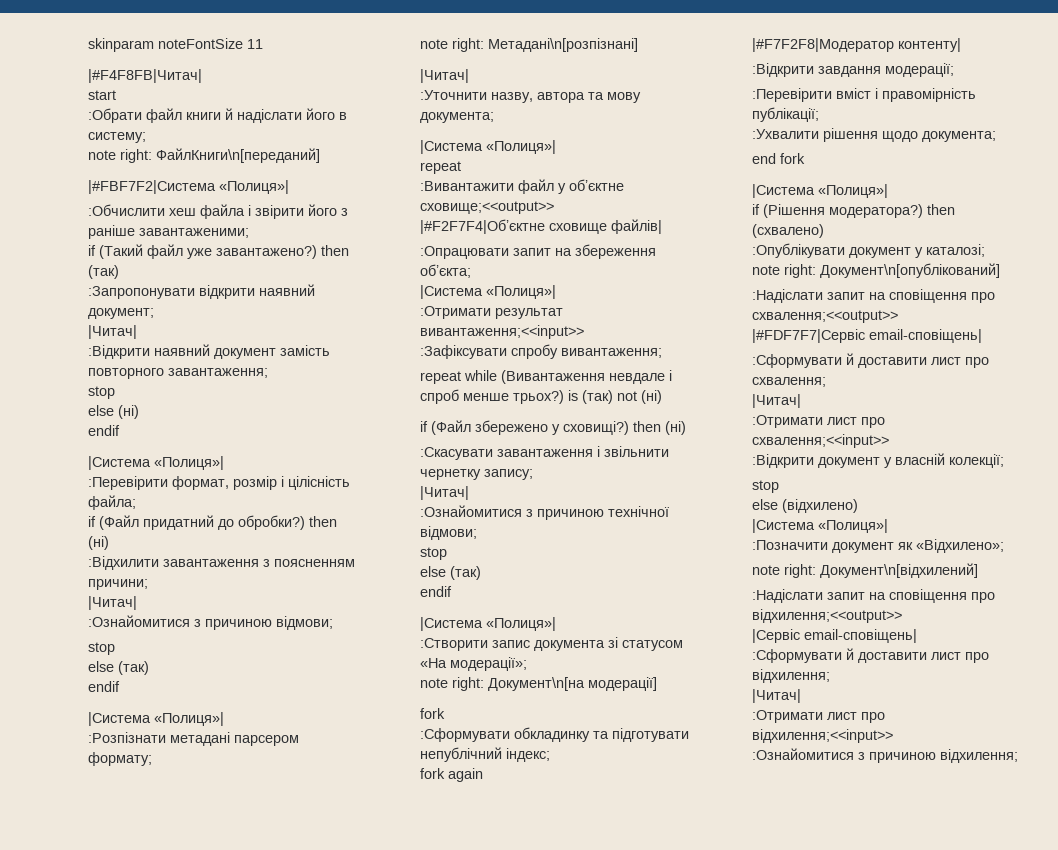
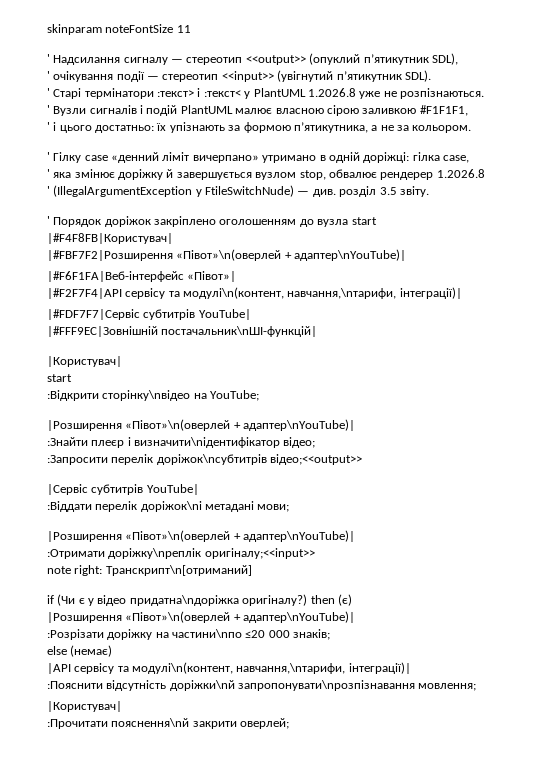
[87,69,202,83] [87,90,116,100] [87,108,347,123] [87,132,146,143] [87,148,320,163] [87,180,289,194] [87,204,348,219] [87,225,249,239] [87,244,349,259] [87,265,119,279] [87,284,315,299] [87,308,154,319] [87,325,137,339] [87,344,330,359] [87,368,268,379] [87,386,115,399] [87,405,139,419] [87,425,120,436] [87,456,224,470] [87,476,350,490] [87,495,136,510] [87,515,337,530] [87,536,109,550] [87,556,355,570] [87,579,148,590] [87,596,137,610] [87,615,333,630] [87,642,115,655] [87,661,149,675] [87,681,120,692] [87,712,224,726] [87,732,299,746] [87,752,152,766] [419,38,638,52] [419,69,469,83] [419,90,641,103] [419,112,494,123] [419,140,556,154] [419,161,461,174] [419,179,624,194] [419,201,554,214] [419,219,662,234] [419,244,656,259] [419,264,471,278] [419,285,556,299] [419,306,563,319] [419,325,584,339] [419,344,662,359] [419,370,672,384] [419,389,662,404] [419,420,686,435] [419,446,669,460] [419,469,533,480] [419,486,469,500] [419,505,669,520] [419,526,477,540] [419,547,447,560] [419,566,481,580] [419,586,452,597] [419,617,556,631] [419,637,683,651] [419,657,527,671] [419,677,657,691] [419,708,445,719] [419,727,689,742] [419,747,550,762] [419,768,483,782] [751,38,961,52] [751,63,954,77] [751,88,976,102] [751,107,819,122] [751,128,996,142] [751,153,805,164] [751,184,888,198] [751,204,955,218] [751,224,824,238] [751,243,985,258] [751,263,1000,278] [751,289,995,303] [751,310,898,323] [751,329,982,343] [751,353,989,368] [751,377,826,387] [751,394,801,408] [751,415,885,428] [751,434,889,448] [751,453,1004,468] [751,480,779,493] [751,499,858,513] [751,519,888,533] [751,539,1004,553] [751,563,978,578] [751,589,995,603] [751,609,902,623] [751,629,917,643] [751,648,989,663] [751,669,830,683] [751,689,801,703] [751,710,885,723] [751,729,893,743] [751,748,1018,763] |#F4F8FB|Читач| // start // :Обрати файл книги й надіслати його в систему; // note right: ФайлКниги\n[переданий] // |#FBF7F2|Система «Полиця»| // :Обчислити хеш файла і звірити його з раніше завантаженими; // if (Такий файл уже завантажено?) then (так) // :Запропонувати відкрити наявний документ; // |Читач| // :Відкрити наявний документ замість повторного завантаження; // stop // else (ні) // endif // |Система «Полиця»| // :Перевірити формат, розмір і цілісність файла; // if (Файл придатний до обробки?) then (ні) // :Відхилити завантаження з поясненням причини; // |Читач| // :Ознайомитися з причиною відмови; // stop // else (так) // endif // |Система «Полиця»| // :Розпізнати метадані парсером формату; // note right: Метадані\n[розпізнані] // |Читач| // :Уточнити назву, автора та мову документа; // |Система «Полиця»| // repeat // :Вивантажити файл у обʼєктне сховище;<<output>> // |#F2F7F4|Обʼєктне сховище файлів| // :Опрацювати запит на збереження обʼєкта; // |Система «Полиця»| // :Отримати результат вивантаження;<<input>> // :Зафіксувати спробу вивантаження; // repeat while (Вивантаження невдале і спроб менше трьох?) is (так) not (ні) // if (Файл збережено у сховищі?) then (ні) // :Скасувати завантаження і звільнити чернетку запису; // |Читач| // :Ознайомитися з причиною технічної відмови; // stop // else (так) // endif // |Система «Полиця»| // :Створити запис документа зі статусом «На модерації»; // note right: Документ\n[на модерації] // fork // :Сформувати обкладинку та підготувати непублічний індекс; // fork again // |#F7F2F8|Модератор контенту| // :Відкрити завдання модерації; // :Перевірити вміст і правомірність публікації; // :Ухвалити рішення щодо документа; // end fork // |Система «Полиця»| // if (Рішення модератора?) then (схвалено) // :Опублікувати документ у каталозі; // note right: Документ\n[опублікований] // :Надіслати запит на сповіщення про схвалення;<<output>> // |#FDF7F7|Сервіс email-сповіщень| // :Сформувати й доставити лист про схвалення; // |Читач| // :Отримати лист про схвалення;<<input>> // :Відкрити документ у власній колекції; // stop // else (відхилено) // |Система «Полиця»| // :Позначити документ як «Відхилено»; // note right: Документ\n[відхилений] // :Надіслати запит на сповіщення про відхилення;<<output>> // |Сервіс email-сповіщень| // :Сформувати й доставити лист про відхилення; // |Читач| // :Отримати лист про відхилення;<<input>> // :Ознайомитися з причиною відхилення; -> [46,53,458,65] [46,70,431,82] [46,88,485,99] [46,105,468,116] [46,122,472,133] [46,152,470,163] [46,169,485,180] [46,185,429,197] [46,216,377,227] [46,233,173,244] [46,249,407,261] [46,271,237,282] [46,287,462,299] [46,309,251,320] [46,326,318,337] [46,356,122,367] [46,374,72,382] [46,390,260,401] [46,419,356,431] [46,437,316,448] [46,454,363,465] [46,484,199,495] [46,501,290,512] [46,530,356,542] [46,548,315,559] [46,565,252,576] [46,594,352,606] [46,611,356,623] [46,629,331,640] [46,645,113,657] [46,662,411,674] [46,680,477,691] [46,701,122,712] [46,718,290,729] ' Надсилання сигналу — стереотип <<output>> (опуклий пʼятикутник SDL), // ' очікування події — стереотип <<input>> (увігнутий пʼятикутник SDL). // ' Старі термінатори :текст> і :текст< у PlantUML 1.2026.8 уже не розпізнаються. // ' Вузли сигналів і подій PlantUML малює власною сірою заливкою #F1F1F1, // ' і цього достатньо: їх упізнають за формою пʼятикутника, а не за кольором. // ' Гілку case «денний ліміт вичерпано» утримано в одній доріжці: гілка case, // ' яка змінює доріжку й завершується вузлом stop, обвалює рендерер 1.2026.8 // ' (IllegalArgumentException у FtileSwitchNude) — див. розділ 3.5 звіту. // ' Порядок доріжок закріплено оголошенням до вузла start // |#F4F8FB|Користувач| // |#FBF7F2|Розширення «Півот»\n(оверлей + адаптер\nYouTube)| // |#F6F1FA|Веб-інтерфейс «Півот»| // |#F2F7F4|API сервісу та модулі\n(контент, навчання,\nтарифи, інтеграції)| // |#FDF7F7|Сервіс субтитрів YouTube| // |#FFF9EC|Зовнішній постачальник\nШІ-функцій| // |Користувач| // start // :Відкрити сторінку\nвідео на YouTube; // |Розширення «Півот»\n(оверлей + адаптер\nYouTube)| // :Знайти плеєр і визначити\nідентифікатор відео; // :Запросити перелік доріжок\nсубтитрів відео;<<output>> // |Сервіс субтитрів YouTube| // :Віддати перелік доріжок\nі метадані мови; // |Розширення «Півот»\n(оверлей + адаптер\nYouTube)| // :Отримати доріжку\nреплік оригіналу;<<input>> // note right: Транскрипт\n[отриманий] // if (Чи є у відео придатна\nдоріжка оригіналу?) then (є) // |Розширення «Півот»\n(оверлей + адаптер\nYouTube)| // :Розрізати доріжку на частини\nпо ≤20 000 знаків; // else (немає) // |API сервісу та модулі\n(контент, навчання,\nтарифи, інтеграції)| // :Пояснити відсутність доріжки\nй запропонувати\nрозпізнавання мовлення; // |Користувач| // :Прочитати пояснення\nй закрити оверлей;

